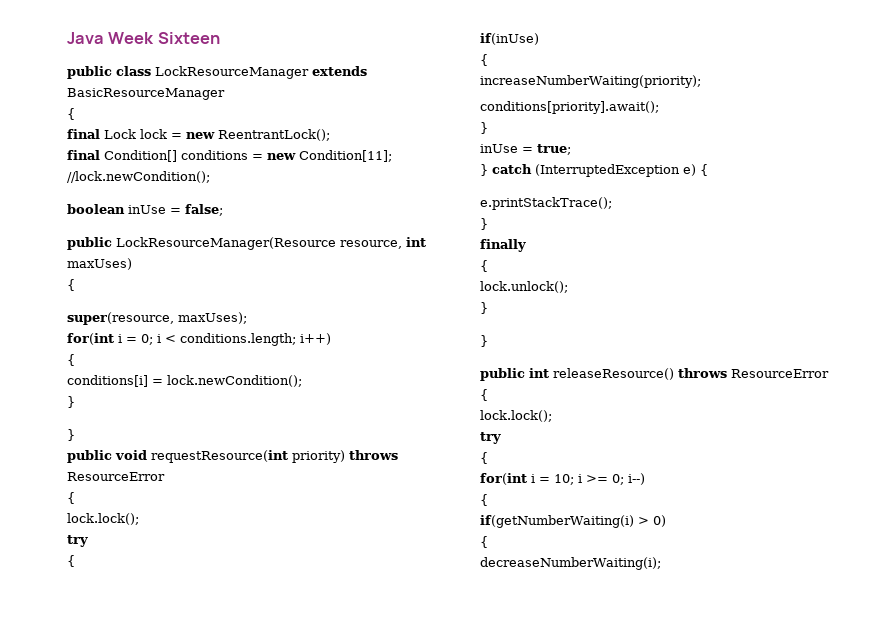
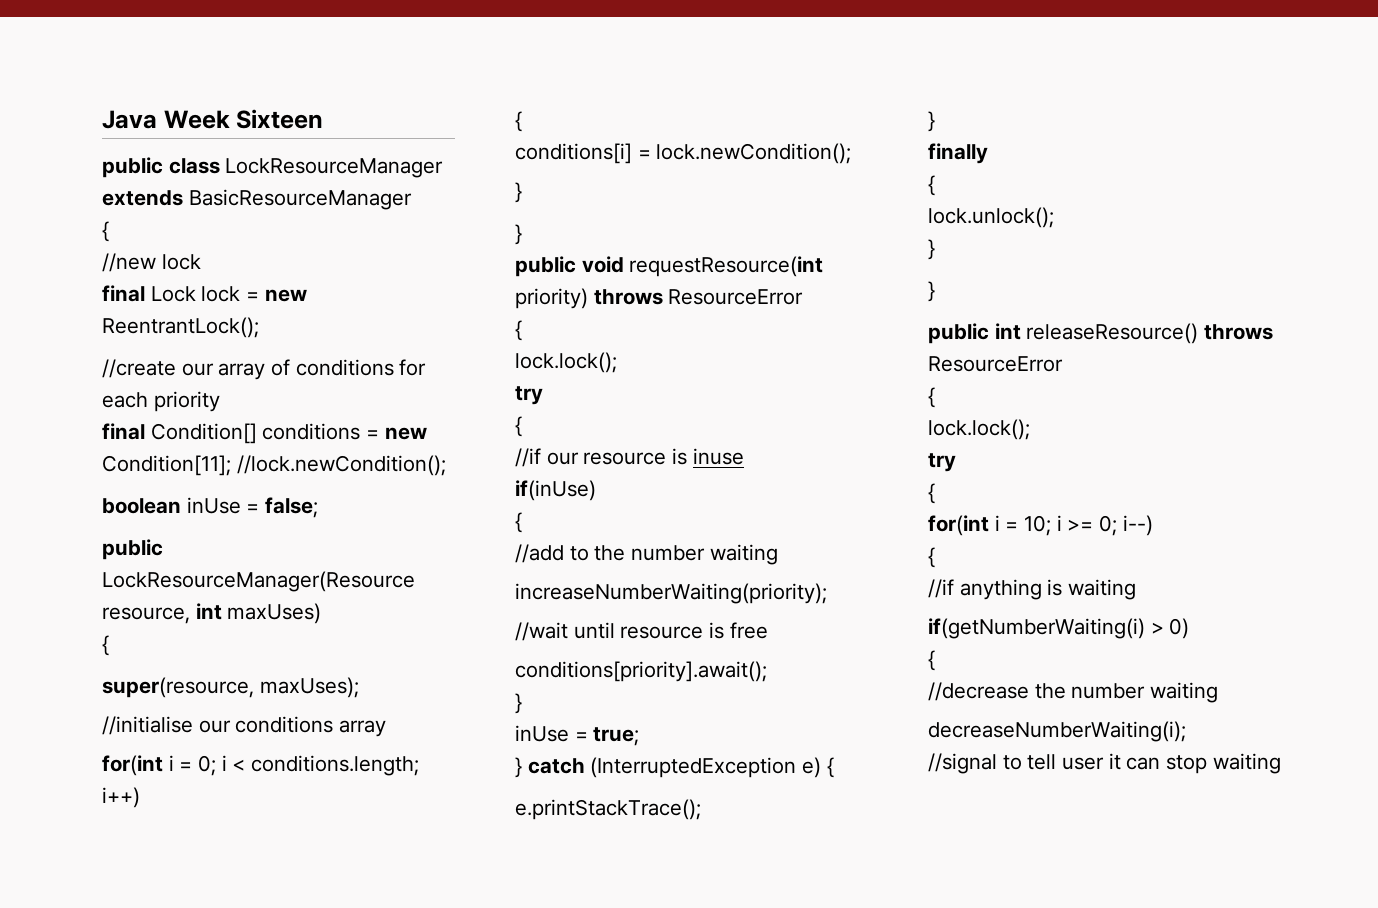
(75, 114) none -> [102,253,201,272] // //new lock
(330, 135) none -> [102,359,427,380] [102,391,220,412] // //create our array of conditions for each priority
(247, 318) none -> [102,716,387,737] // //initialise our conditions array
[480,33,539,45] [480,54,488,66] [480,75,701,88] if(inUse) // { // increaseNumberWaiting(priority); -> [515,448,744,467] [515,480,596,501] [515,512,522,533] [515,544,778,565] [515,583,827,604] [515,622,768,641] //if our resource is inuse // if(inUse) // { // //add to the number waiting // increaseNumberWaiting(priority); // //wait until resource is free
(488, 500) none -> [928,579,1137,600] // //if anything is waiting
[480,557,661,570] decreaseNumberWaiting(i); -> [928,682,1219,703] [928,721,1186,742] [928,753,1281,774] //decrease the number waiting // decreaseNumberWaiting(i); // //signal to tell user it can stop waiting

